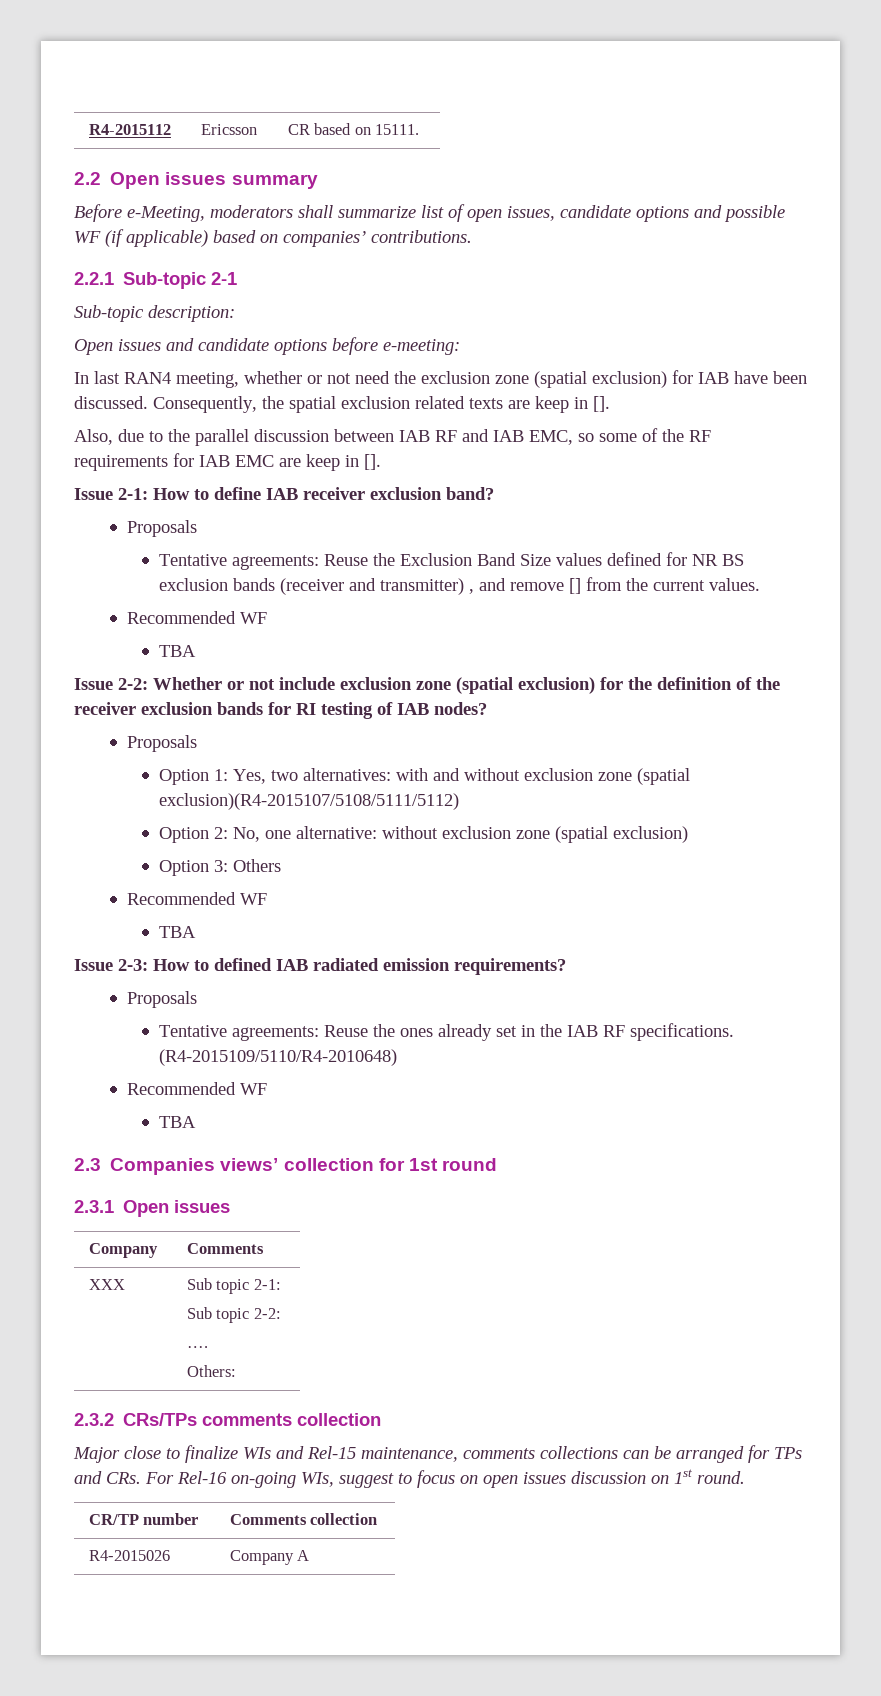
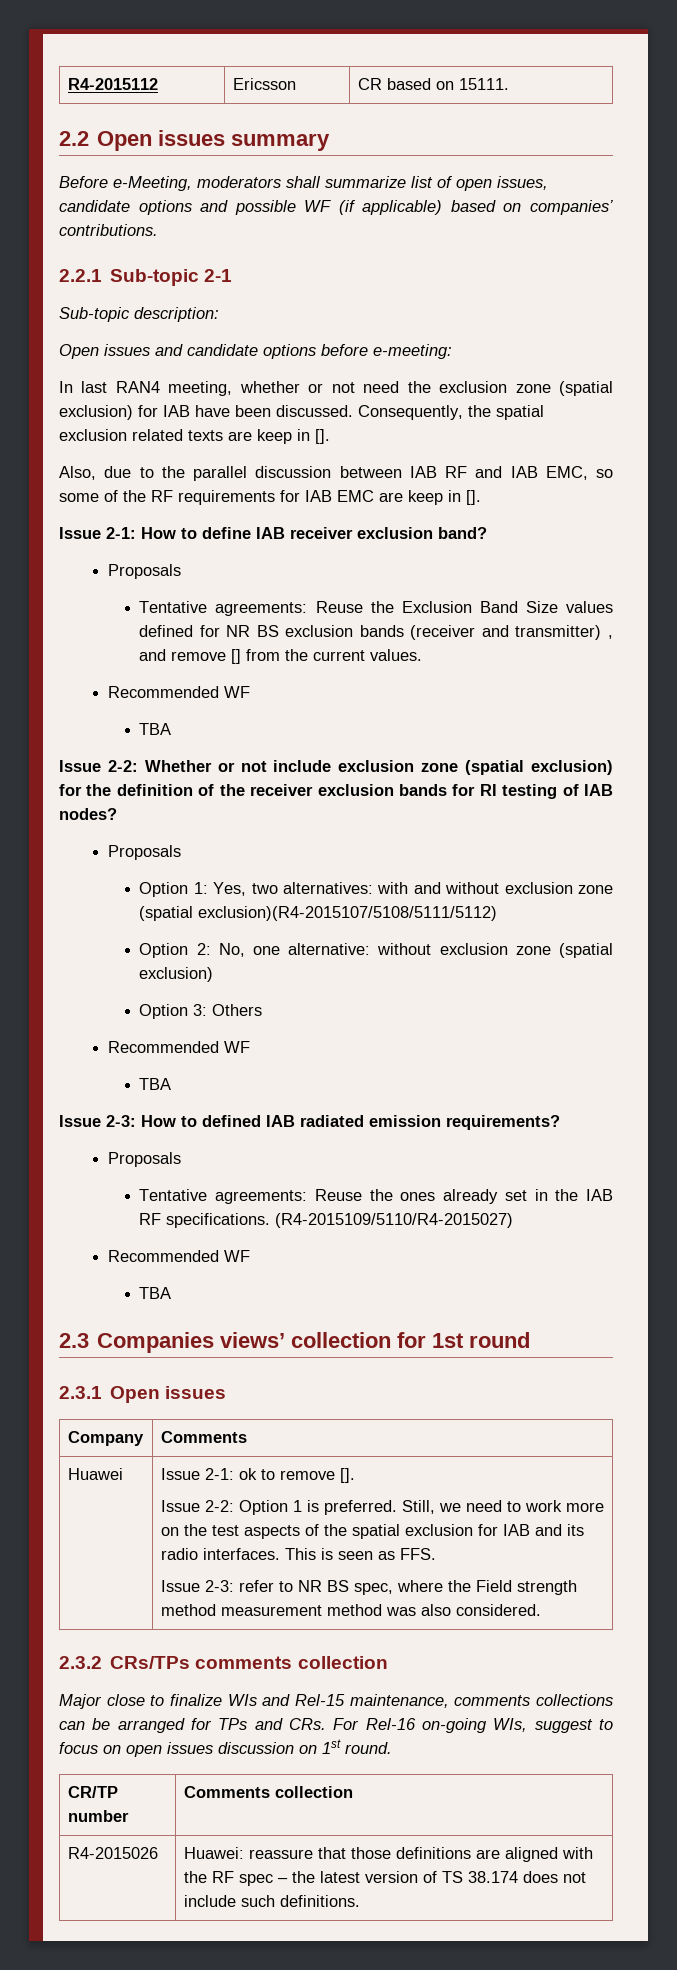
[158,1049,397,1066] (R4-2015109/5110/R4-2010648) -> [275,1213,514,1228] (R4-2015109/5110/R4-2015027)
[88,1279,125,1290] [186,1278,281,1294] [186,1307,281,1323] [186,1346,208,1348] [186,1365,236,1377] XXX | Sub topic 2-1: // Sub topic 2-2: // …. // Others: -> [67,1468,123,1480] [160,1468,355,1483] [160,1500,604,1515] [160,1524,584,1539] [160,1548,436,1560] [160,1580,577,1595] [160,1604,541,1616] Huawei | Issue 2-1: ok to remove []. // Issue 2-2: Option 1 is preferred. Still, we need to work more on the test aspects of the spatial exclusion for IAB and its radio interfaces. This is seen as FFS. // Issue 2-3: refer to NR BS spec, where the Field strength method measurement method was also considered.
[229,1550,310,1565] Company A -> [183,1847,593,1862] [183,1871,586,1886] [183,1895,360,1907] Huawei: reassure that those definitions are aligned with the RF spec – the latest version of TS 38.174 does not include such definitions.

